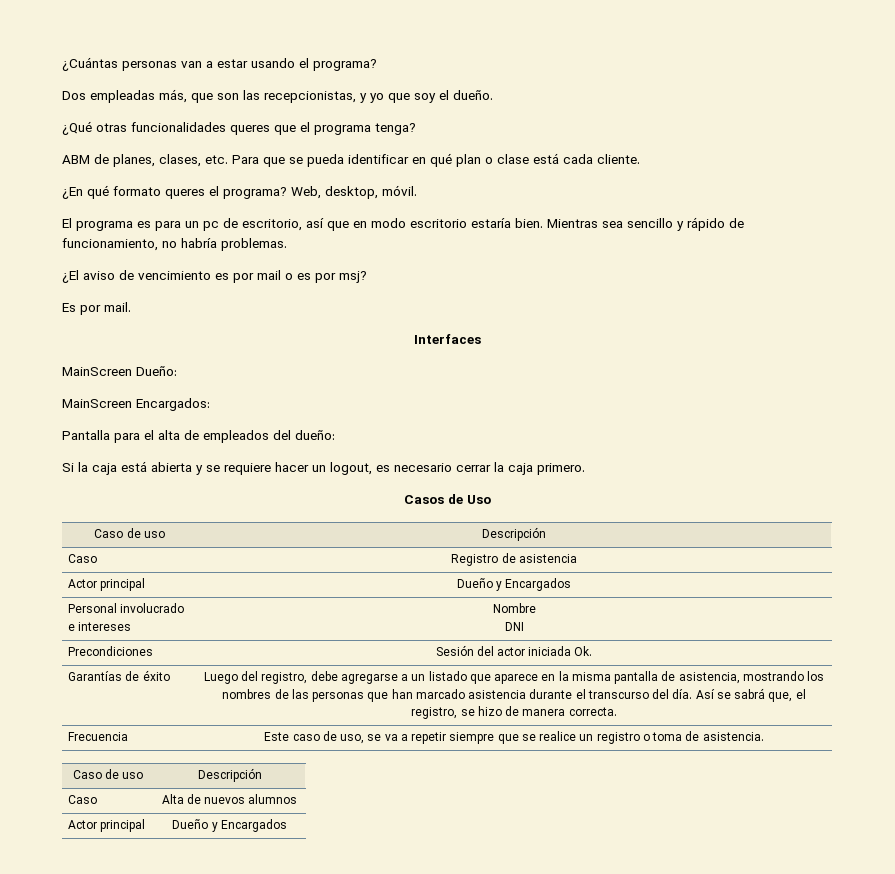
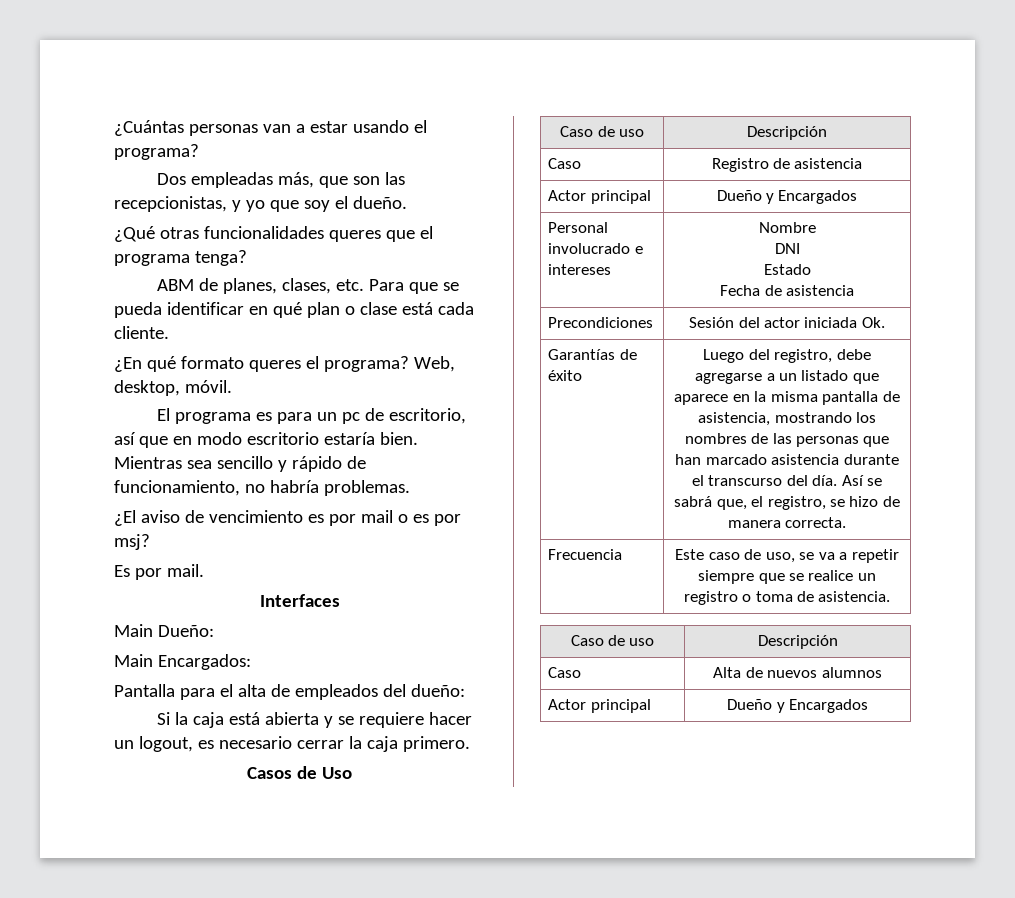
[62,367,132,376] MainScreen -> [114,624,153,637] Main
[62,399,132,408] MainScreen -> [114,654,153,667] Main
(524, 626) none -> [763,264,811,275] [720,285,854,296] // Estado // Fecha de asistencia

